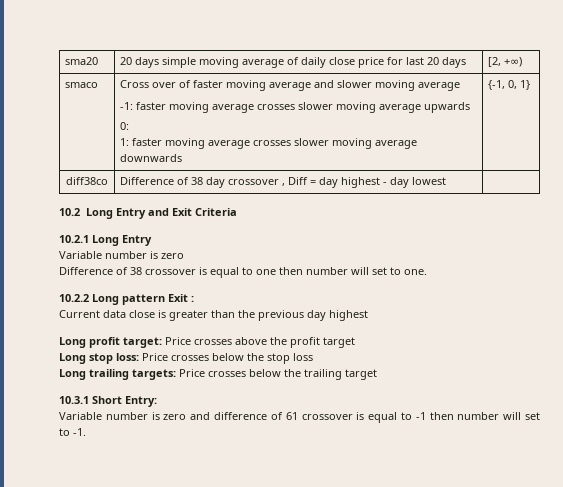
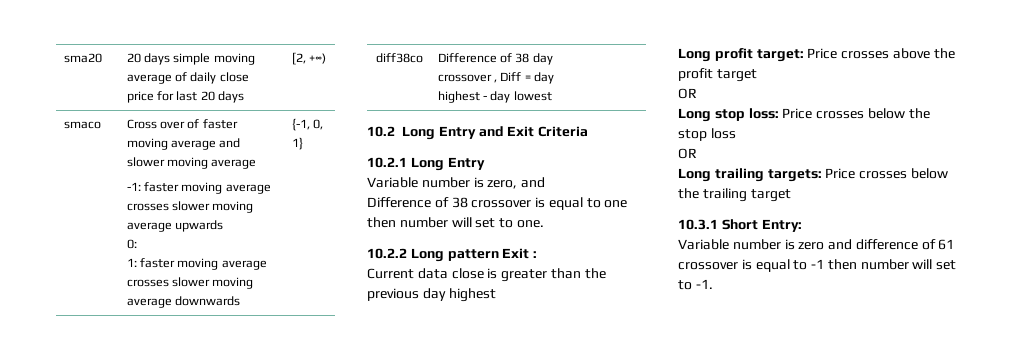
[161,253,184,259] zero -> [487,177,546,189] zero, and
(355, 342) none -> [678,88,697,99] // OR
(313, 357) none -> [678,148,697,159] // OR

